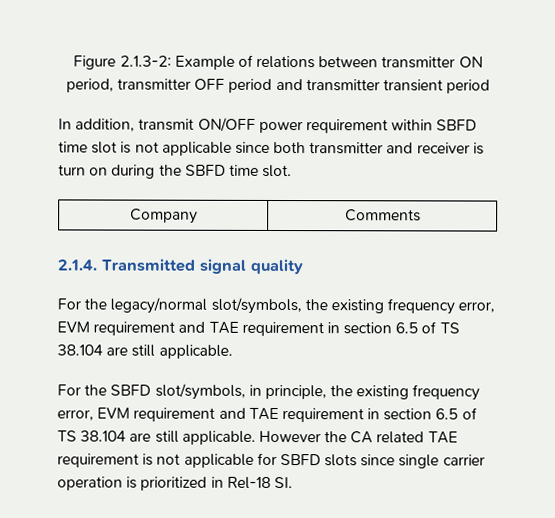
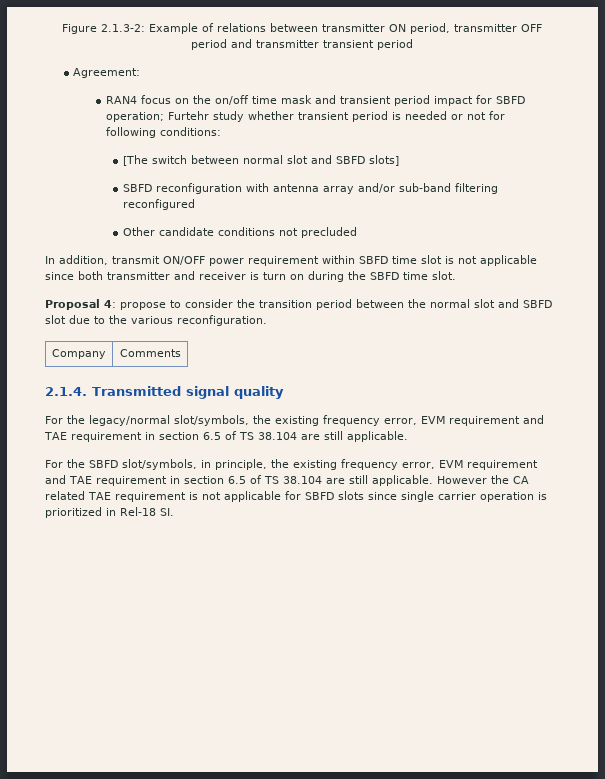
(491, 86) none -> [73,68,141,78] [106,95,526,106] [106,111,506,122] [106,127,222,138] [122,155,399,166] [122,183,498,194] [122,199,195,210] [122,227,357,238] // Agreement: // RAN4 focus on the on/off time mask and transient period impact for SBFD operation; Furtehr study whether transient period is needed or not for following conditions: // [The switch between normal slot and SBFD slots] // SBFD reconfiguration with antenna array and/or sub-band filtering reconfigured // Other candidate conditions not precluded
(293, 171) none -> [45,299,552,310] [45,315,267,326] // Proposal 4: propose to consider the transition period between the normal slot and SBFD slot due to the various reconfiguration.

